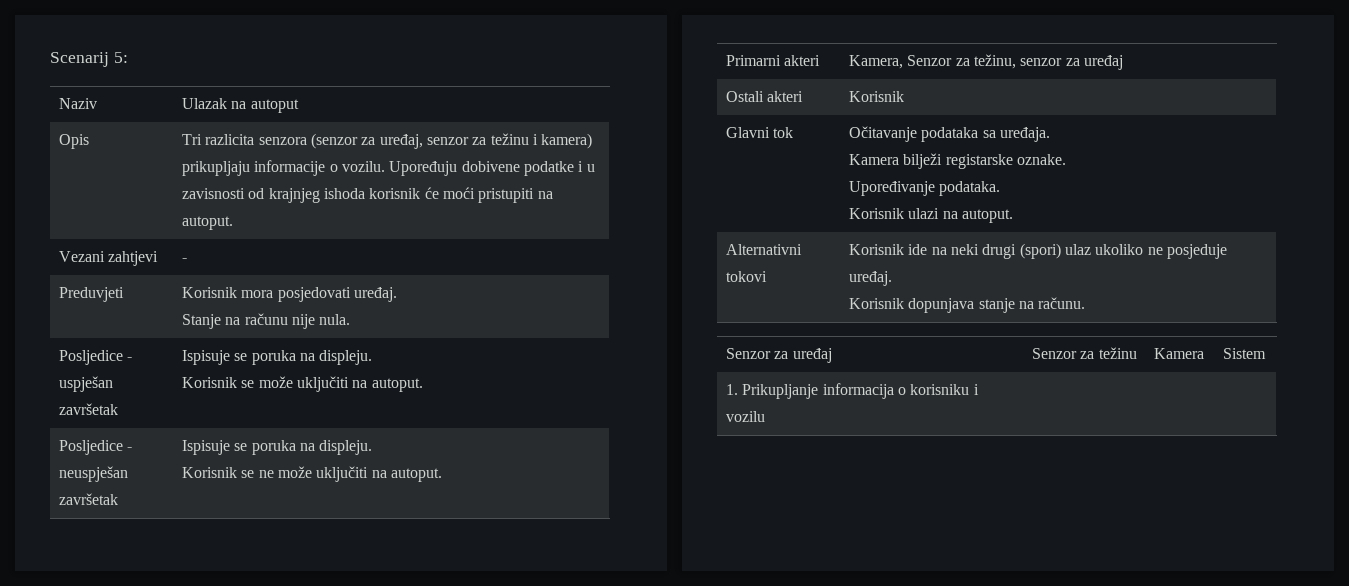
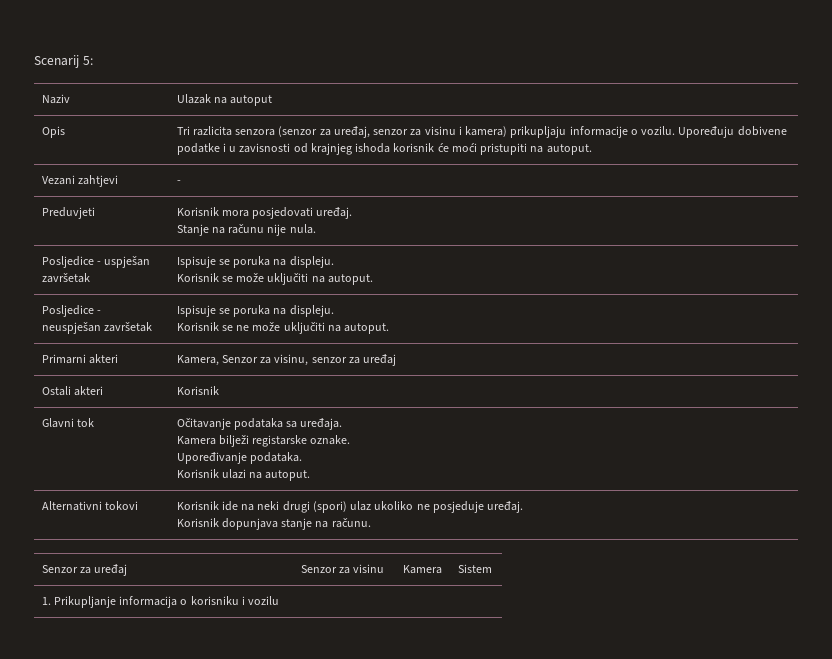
[490,133,529,145] težinu -> [424,126,456,135] visinu
[974,54,1017,69] težinu, -> [274,354,309,366] visinu,
[1098,347,1137,359] težinu -> [353,564,385,573] visinu

